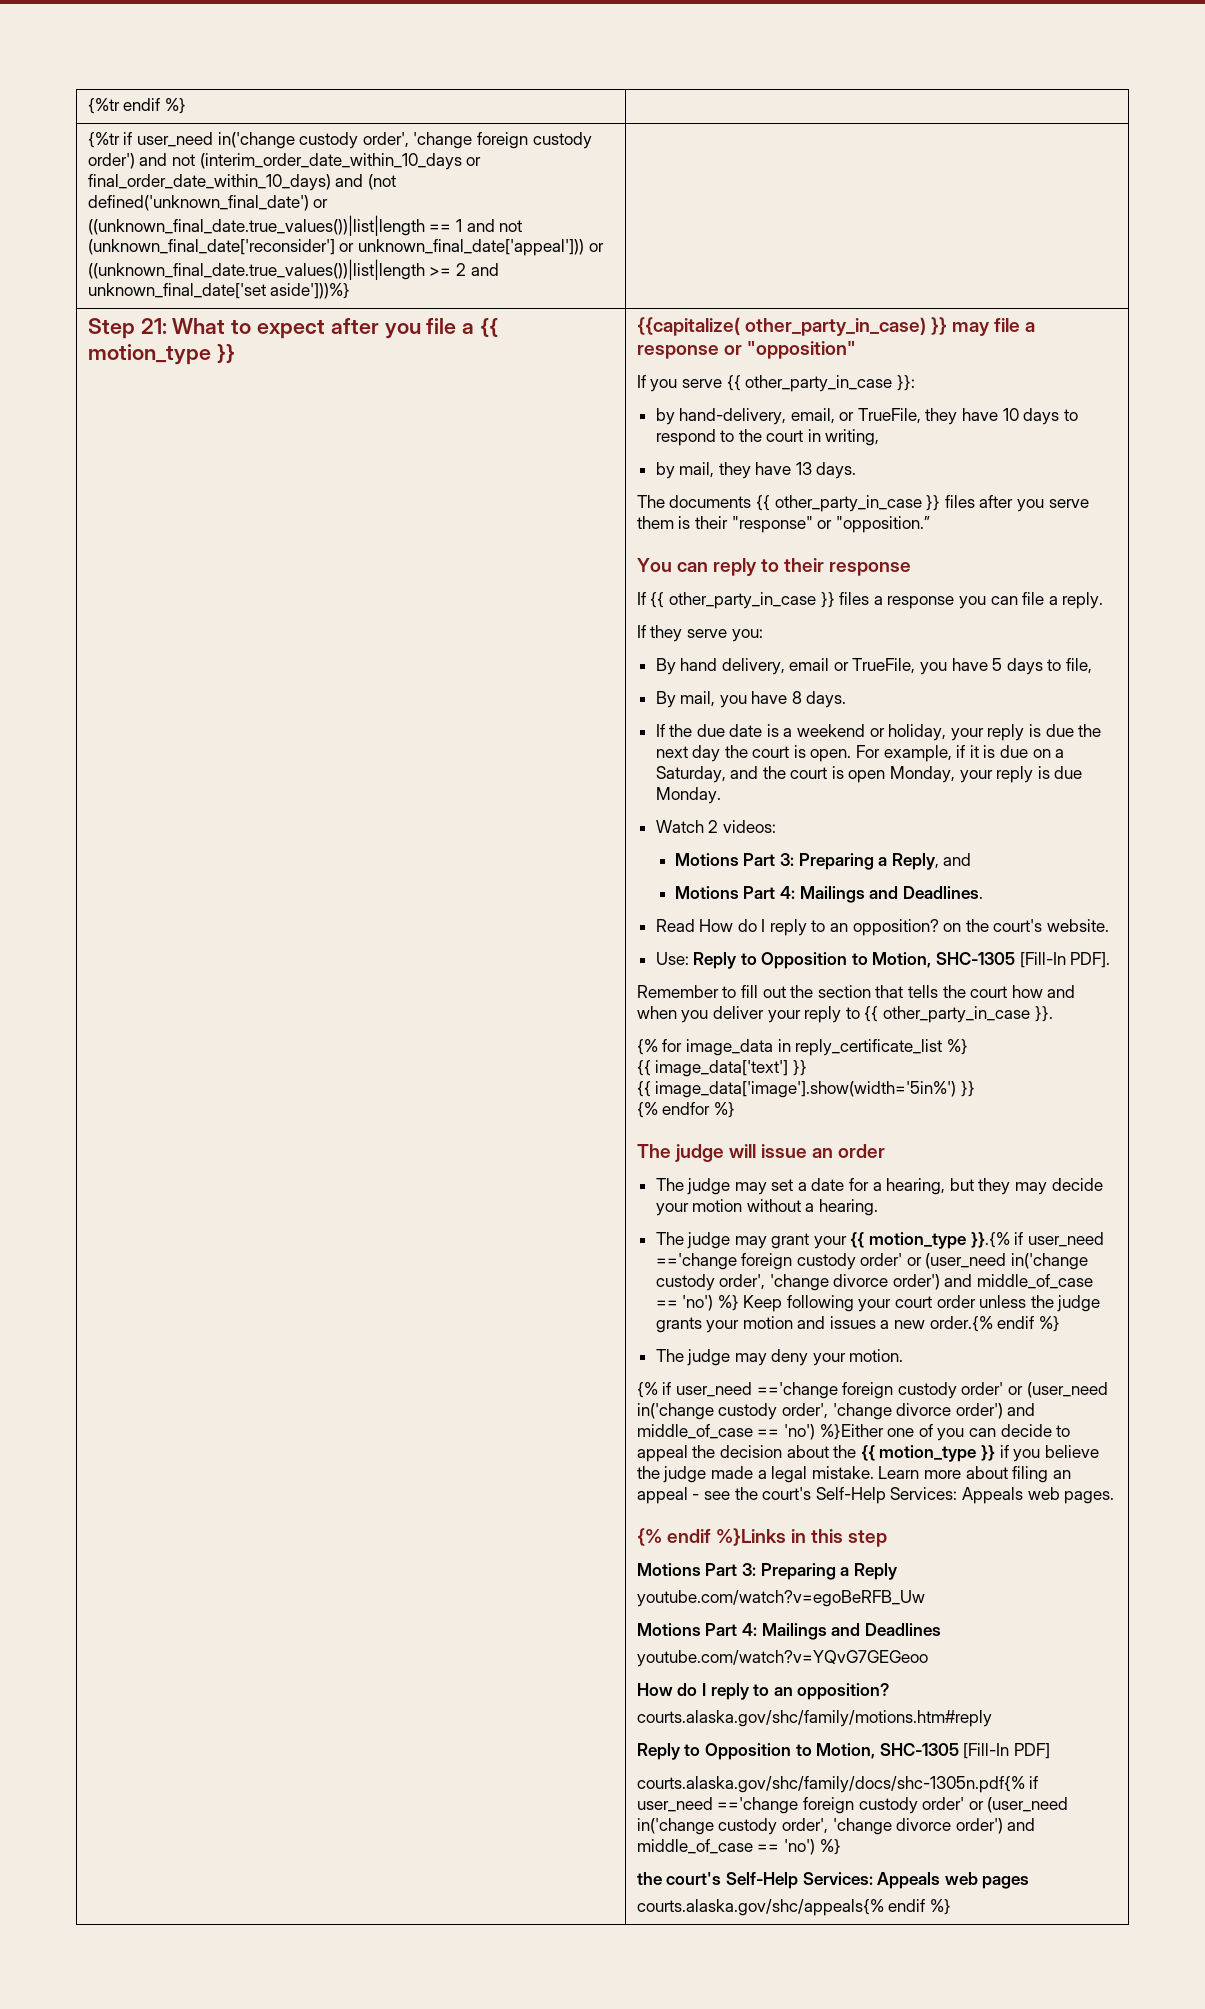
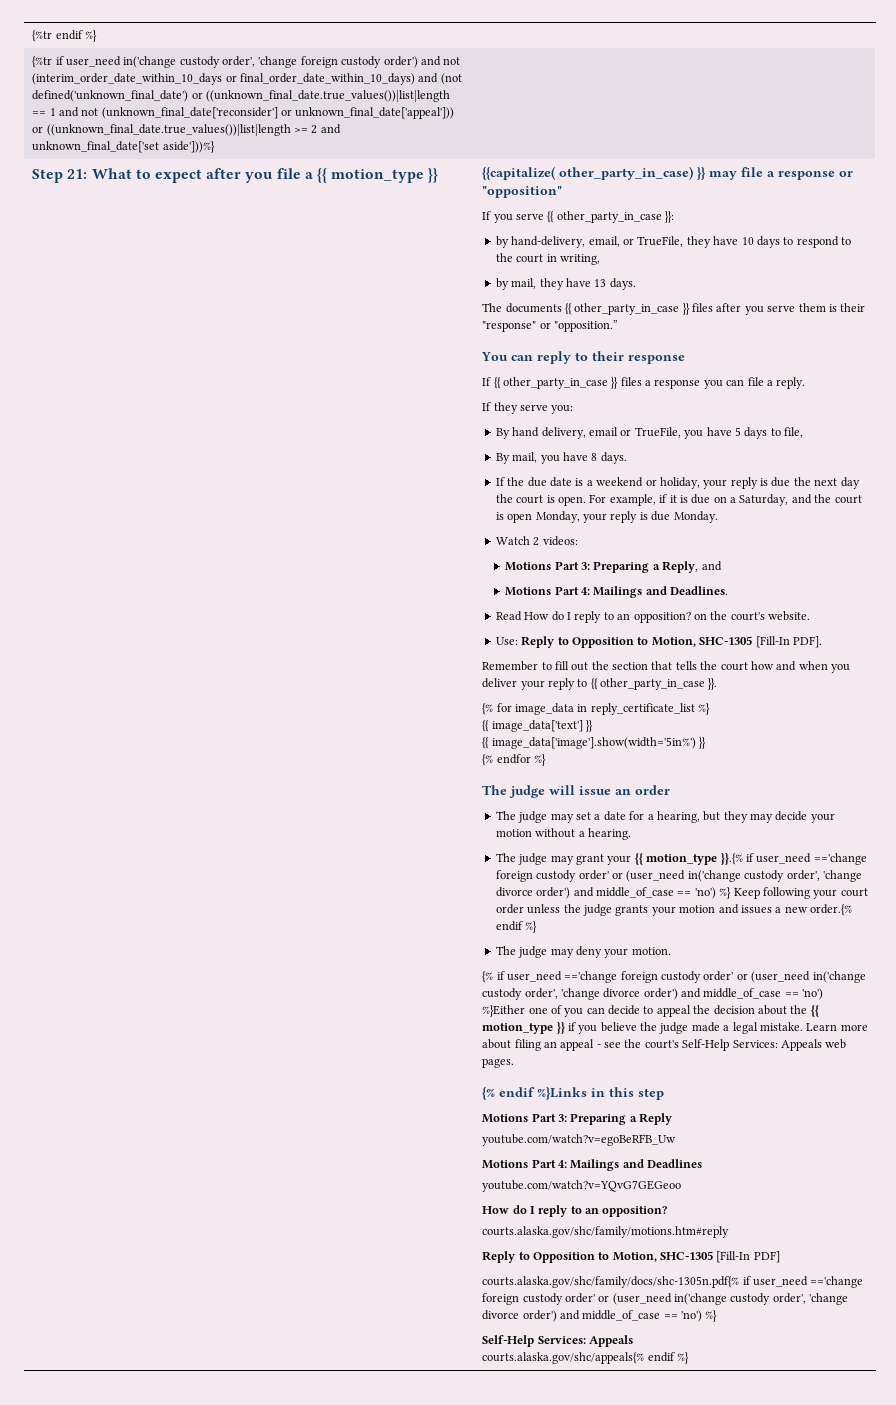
[636,1872,1030,1889] the court's Self-Help Services: Appeals web pages -> [482,1335,633,1347] Self-Help Services: Appeals

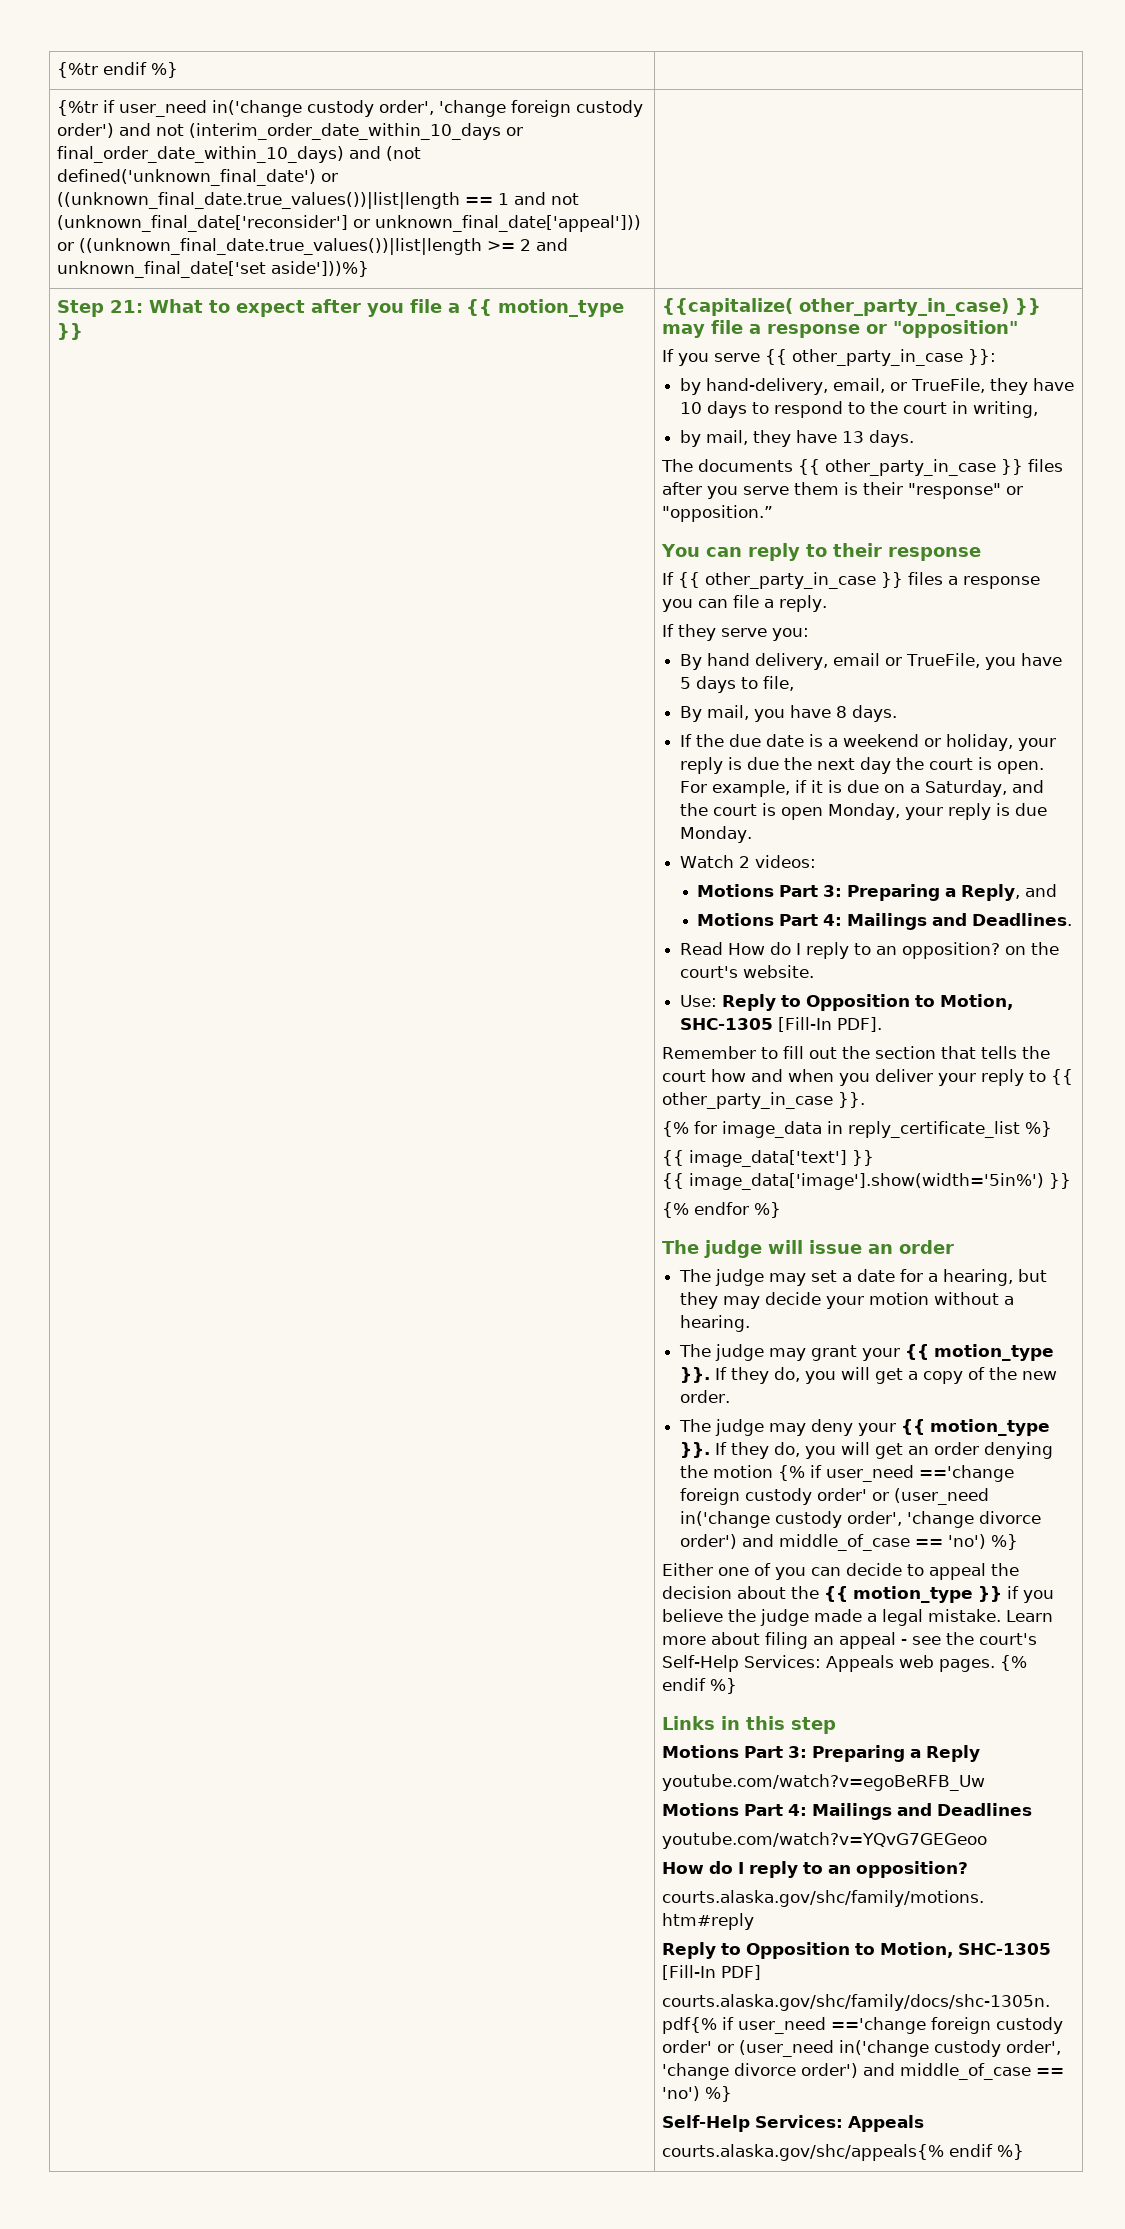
[720,853,743,865] }}.{% -> [680,1367,1058,1384] [680,1390,731,1403] [679,1419,1051,1436] [680,1442,1054,1459] [680,1465,806,1481] }}. If they do, you will get a copy of the new order. // The judge may deny your {{ motion_type }}. If they do, you will get an order denying the motion {%
[733,887,868,899] [495,904,853,916] [495,921,538,933] [495,946,671,958] [482,971,866,983] [482,988,824,1000] [482,1005,526,1017] Keep following your court order unless the judge grants your motion and issues a new order.{% endif %} // The judge may deny your motion. // {% if user_need =='change foreign custody order' or (user_need in('change custody order', 'change divorce order') and middle_of_case == 'no') %}Either -> [662,1563,714,1576] // Either
(515, 1063) // -> (996, 1665) none
[537,1087,588,1100] %}Links -> [710,1678,738,1694] [662,1716,716,1730] %} // Links

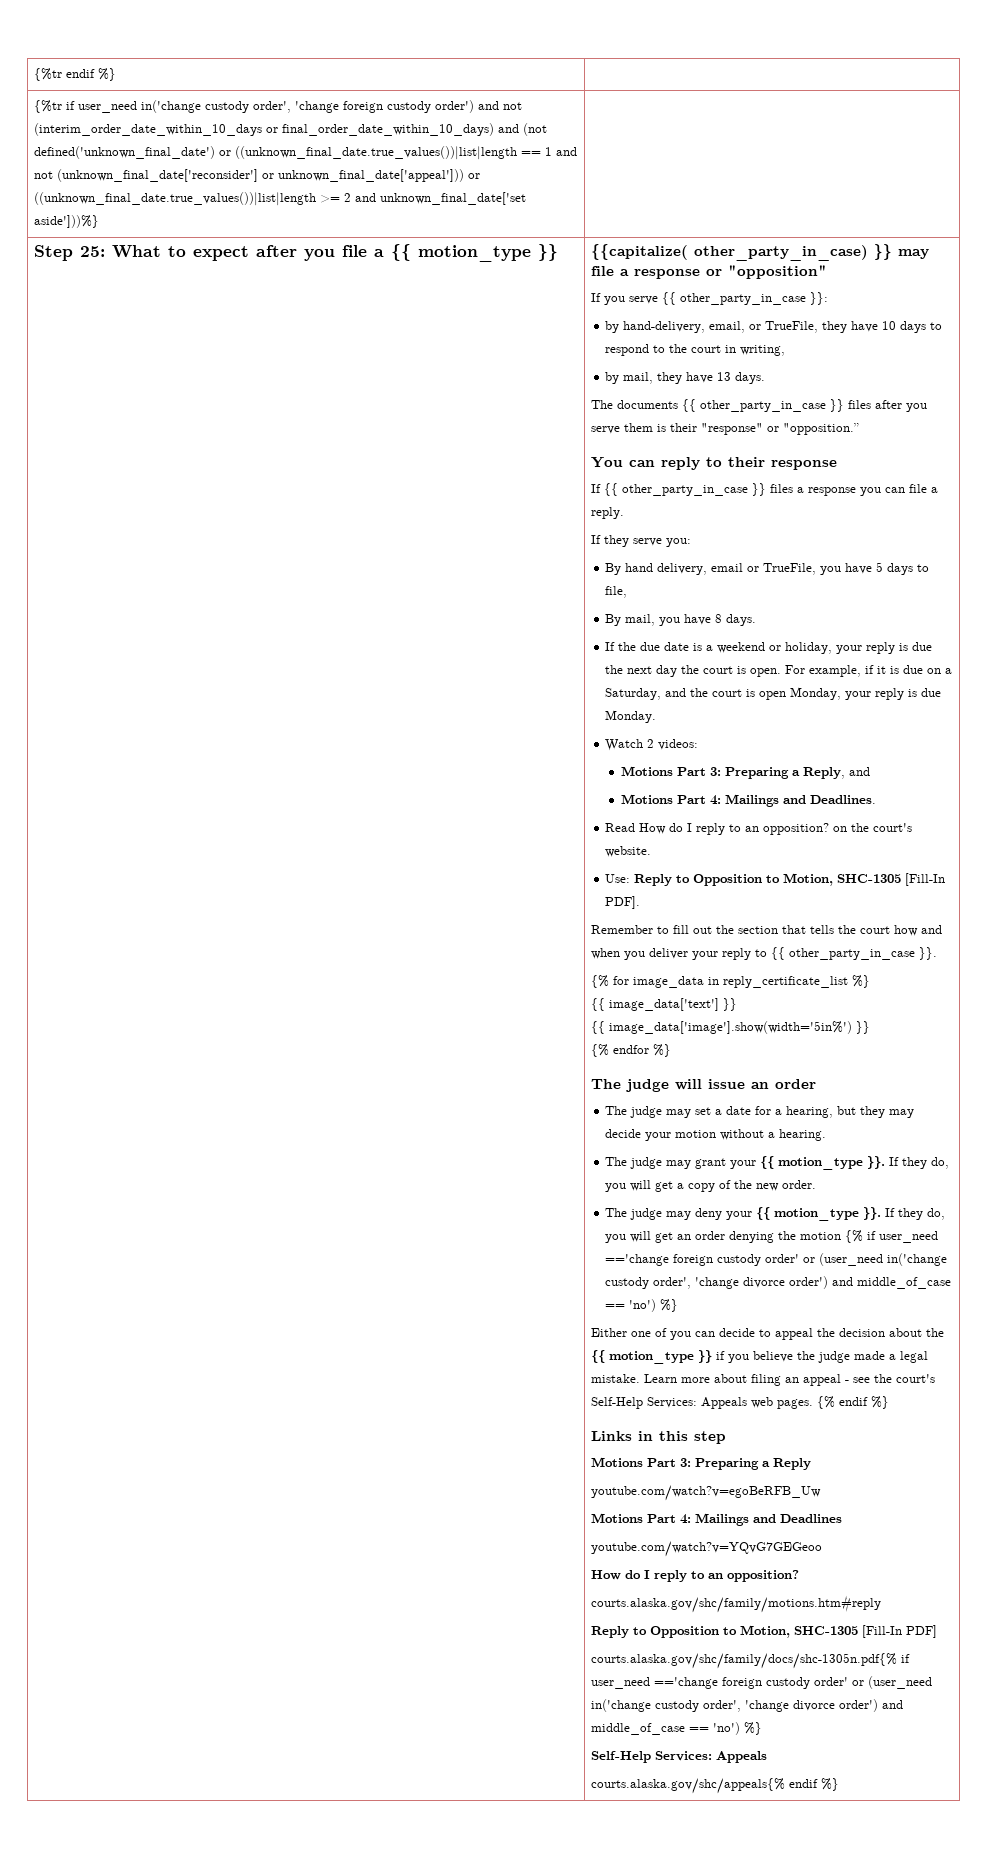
[110,300,144,313] 21: -> [80,246,106,257] 25:

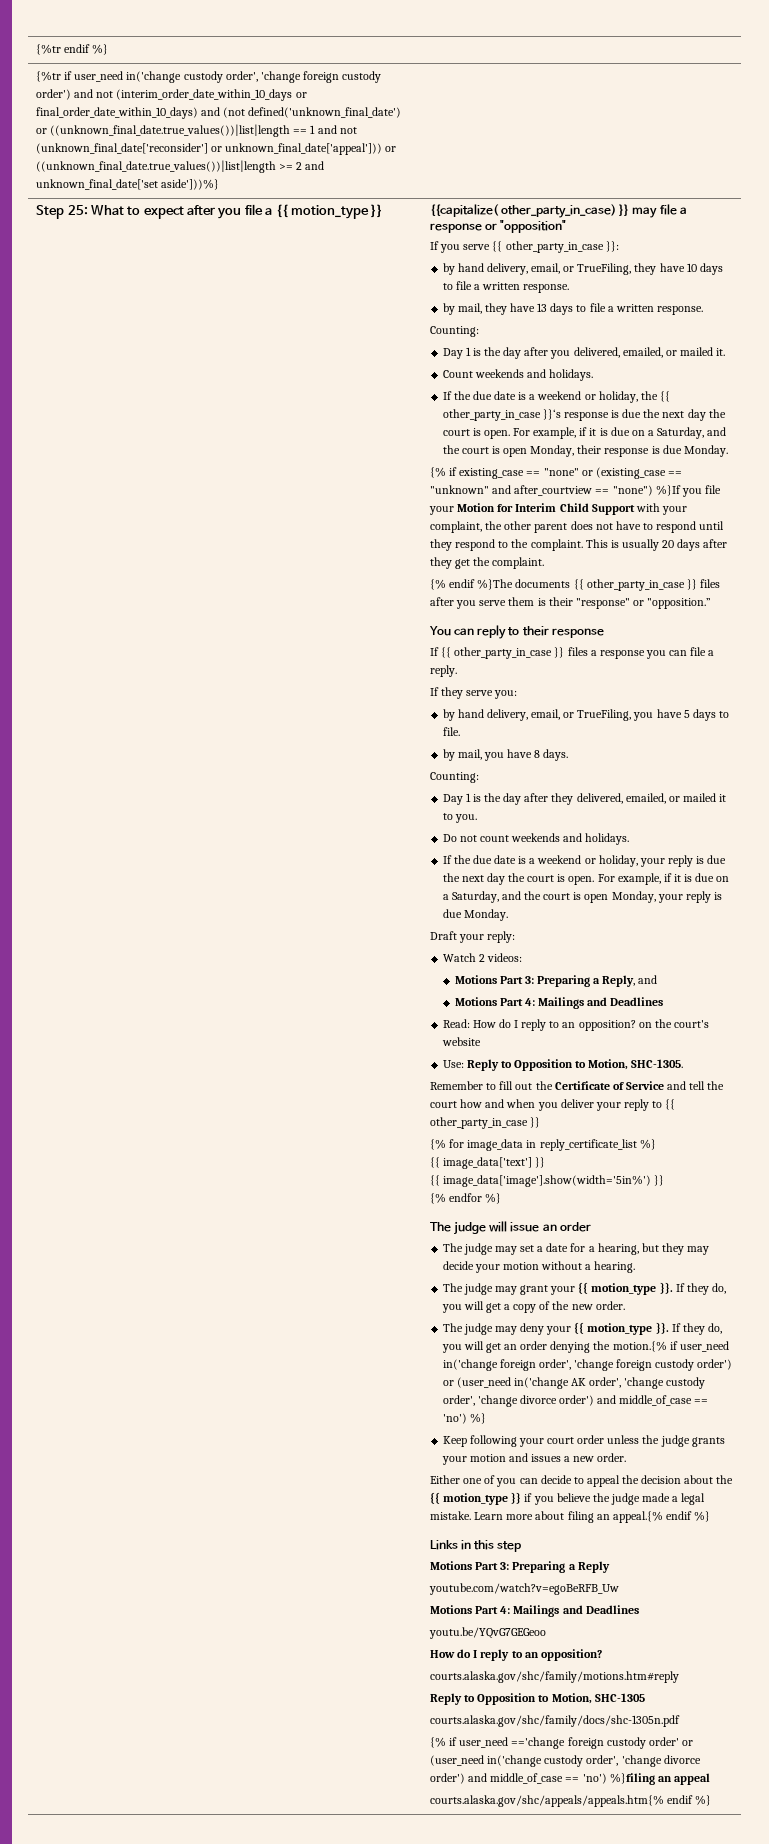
[623,321,819,333] hand-delivery, email, or TrueFile, -> [457,263,632,275] hand delivery, email, or TrueFiling,
[605,344,786,356] respond to the court in writing, -> [455,281,570,293] file a written response.
[735,372,766,384] [591,400,614,409] days. // The -> [550,303,703,315] [430,326,480,337] [442,347,725,359] [442,369,594,381] [442,391,670,403] [442,409,726,421] [442,427,727,439] [442,445,728,457] [430,467,682,479] [430,485,721,497] [429,503,687,515] [430,521,725,533] [430,539,728,551] [430,557,545,569] [430,579,514,590] days to file a written response. // Counting: // Day 1 is the day after you delivered, emailed, or mailed it. // Count weekends and holidays. // If the due date is a weekend or holiday, the {{ other_party_in_case }}‘s response is due the next day the court is open. For example, if it is due on a Saturday, and the court is open Monday, their response is due Monday. // {% if existing_case == "none" or (existing_case == "unknown" and after_courtview == "none") %}If you file your Motion for Interim Child Support with your complaint, the other parent does not have to respond until they respond to the complaint. This is usually 20 days after they get the complaint. // {% endif %}The
[605,563,817,575] By hand delivery, email or TrueFile, -> [442,709,632,721] by hand delivery, email, or TrueFiling,
[605,586,628,598] [605,614,622,626] file, // By -> [442,727,460,736] [442,749,455,761] file. // by
(757, 620) none -> [430,772,480,783] [442,793,726,805] [442,813,477,823] [442,833,630,845] // Counting: // Day 1 is the day after they delivered, emailed, or mailed it to you. // Do not count weekends and holidays.
(657, 716) none -> [430,931,516,943] // Draft your reply:
[809,795,876,804] [605,823,636,832] Deadlines. // Read -> [610,997,664,1006] [442,1019,470,1028] Deadlines // Read:
[605,846,652,857] website. -> [441,1037,481,1046] website
[837,873,946,886] [605,896,641,909] SHC-1305 [Fill-In PDF]. -> [631,1059,684,1068] SHC-1305.
[738,925,835,934] section that tells -> [554,1081,706,1090] Certificate of Service and tell
[919,947,938,960] }}. -> [530,1117,541,1128] }}
[800,1230,939,1243] [605,1253,948,1266] motion {% if user_need =='change foreign custody order' or (user_need in('change -> [612,1341,729,1352] [442,1359,733,1371] [442,1377,665,1389] motion.{% if user_need in('change foreign order', 'change foreign custody order') or (user_need in('change AK order', 'change
(679, 1305) none -> [442,1435,725,1447] [441,1453,627,1465] // Keep following your court order unless the judge grants your motion and issues a new order.
[803,1374,936,1386] [591,1396,836,1409] appeal - see the court's Self-Help Services: Appeals web pages. {% -> [612,1511,663,1523] appeal.{%
[591,1541,823,1557] youtube.com/watch?v=YQvG7GEGeoo -> [429,1627,547,1639] youtu.be/YQvG7GEGeoo
[862,1625,938,1638] [591,1653,898,1669] [Fill-In PDF] // courts.alaska.gov/shc/family/docs/shc-1305n.pdf{% -> [430,1715,681,1727] [430,1737,447,1748] // courts.alaska.gov/shc/family/docs/shc-1305n.pdf // {%
[744,1722,763,1735] [591,1751,768,1763] [591,1778,786,1794] %} // Self-Help Services: Appeals // courts.alaska.gov/shc/appeals{% -> [609,1773,710,1785] [430,1795,665,1807] %}filing an appeal // courts.alaska.gov/shc/appeals/appeals.htm{%

